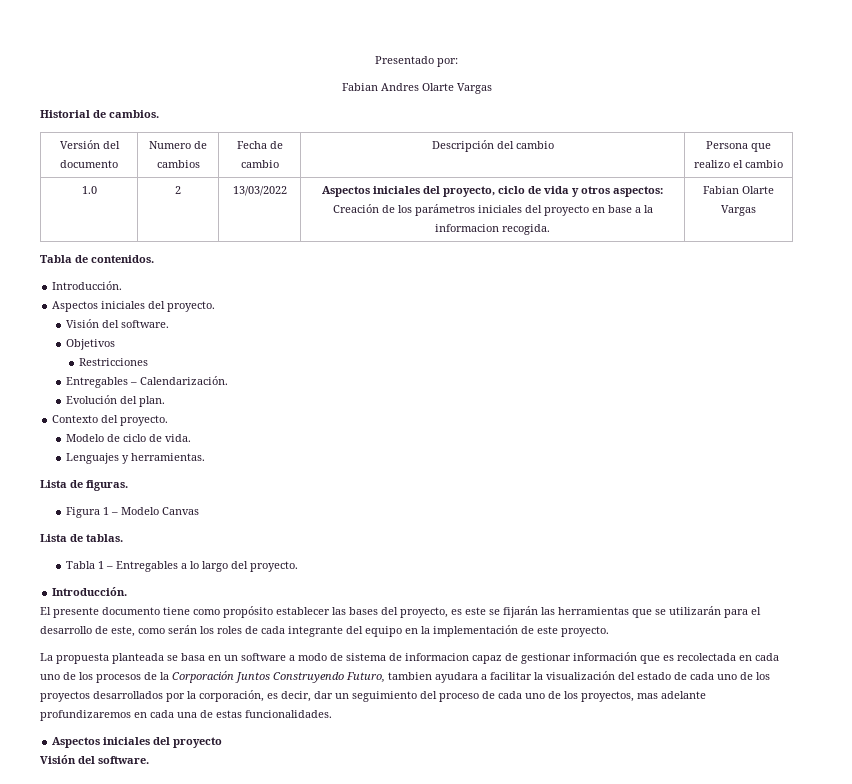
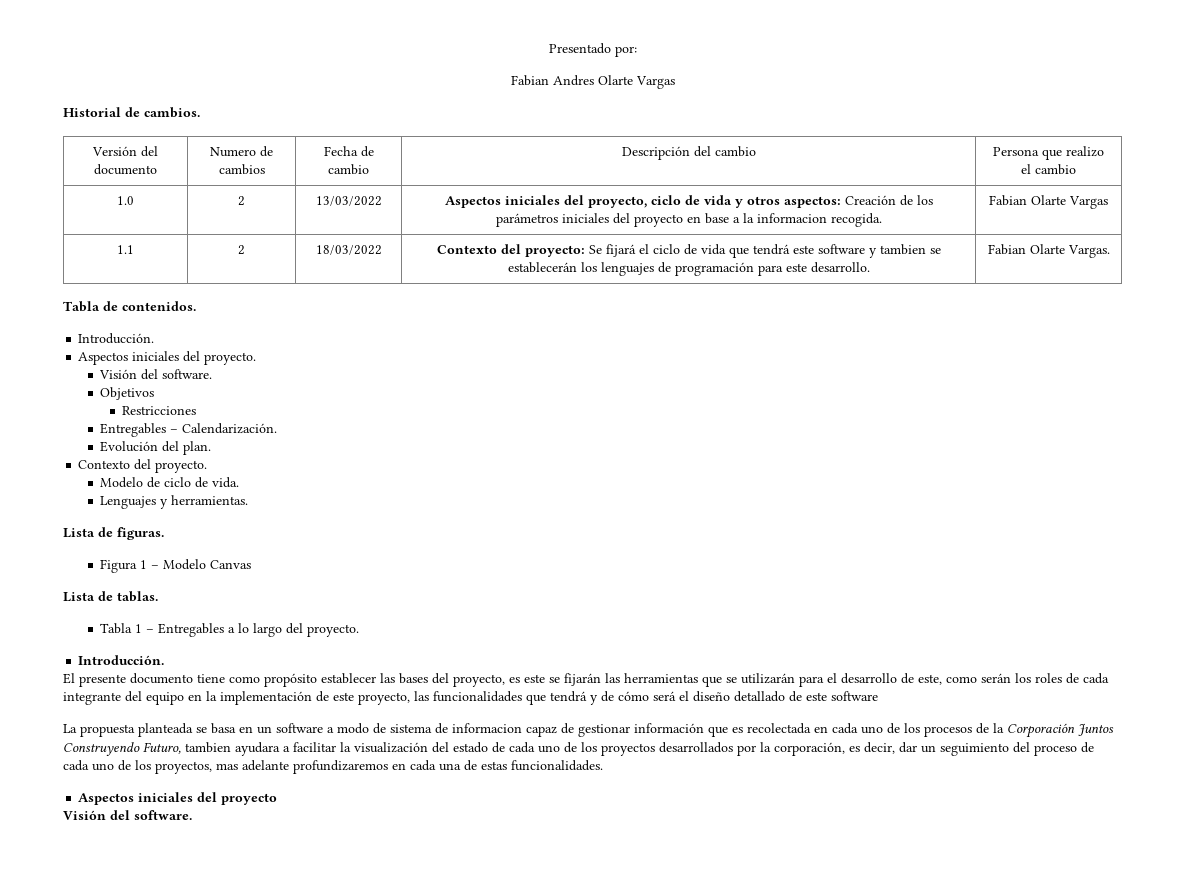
(756, 210) none -> [117,245,134,254] [238,245,245,255] [315,245,382,255] [436,244,941,258] [507,262,870,276] [987,244,1110,258] // 1.1 | 2 | 18/03/2022 | Contexto del proyecto: Se fijará el ciclo de vida que tendrá este software y tambien se establecerán los lenguajes de programación para este desarrollo. | Fabian Olarte Vargas.
[561,626,609,637] proyecto. -> [358,691,878,705] proyecto, las funcionalidades que tendrá y de cómo será el diseño detallado de este software

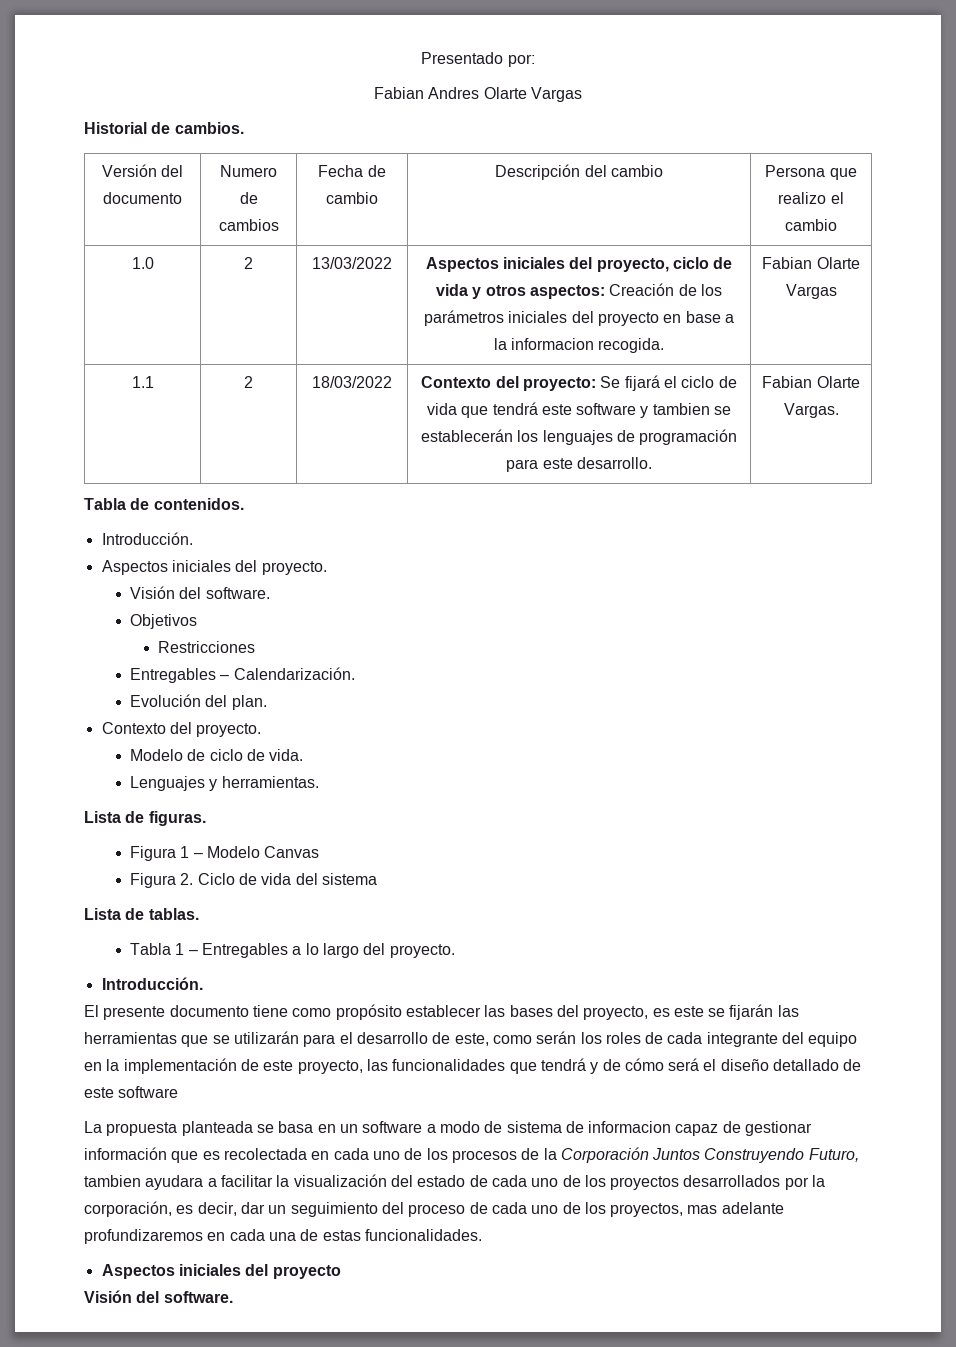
(252, 564) none -> [129,873,377,888] // Figura 2. Ciclo de vida del sistema

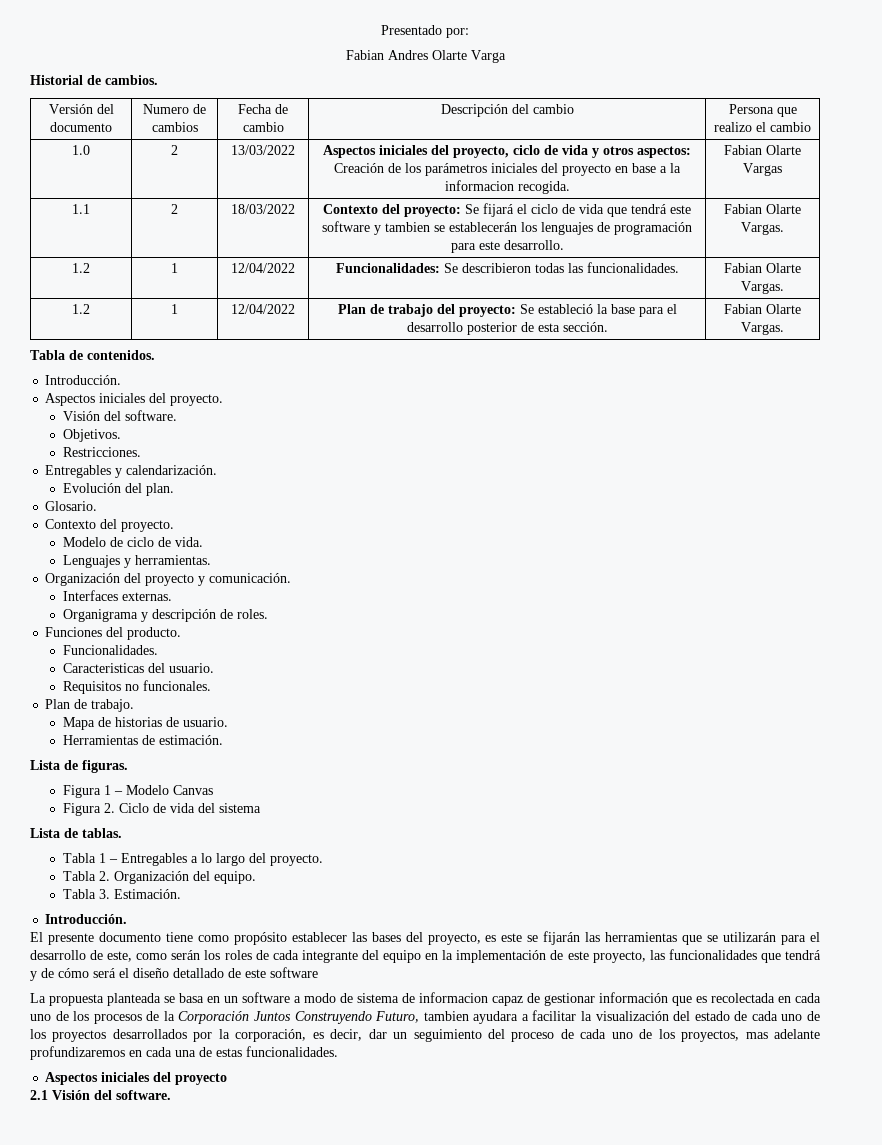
[530,87,582,102] Vargas -> [470,50,506,63] Varga
(839, 410) none -> [72,263,90,273] [171,263,178,273] [231,263,295,273] [335,262,679,273] [724,263,801,273] [741,281,784,294] [72,304,90,314] [171,304,178,314] [231,304,295,314] [337,304,677,317] [406,322,608,335] [724,304,801,314] [741,322,784,335] // 1.2 | 1 | 12/04/2022 | Funcionalidades: Se describieron todas las funcionalidades. | Fabian Olarte Vargas. // 1.2 | 1 | 12/04/2022 | Plan de trabajo del proyecto: Se estableció la base para el desarrollo posterior de esta sección. | Fabian Olarte Vargas.
[129,614,197,629] [158,641,256,653] [129,667,355,683] Objetivos // Restricciones // Entregables – Calendarización. -> [62,429,121,442] [62,447,141,457] [45,465,218,478] Objetivos. // Restricciones. // Entregables y calendarización.
(267, 702) none -> [45,501,98,511] // Glosario.
(319, 782) none -> [45,573,292,586] [62,590,172,601] [62,609,268,622] [45,627,182,640] [62,645,158,655] [62,663,214,673] [62,680,211,694] [45,699,135,712] [62,717,228,730] [62,735,223,745] // Organización del proyecto y comunicación. // Interfaces externas. // Organigrama y descripción de roles. // Funciones del producto. // Funcionalidades. // Caracteristicas del usuario. // Requisitos no funcionales. // Plan de trabajo. // Mapa de historias de usuario. // Herramientas de estimación.
(455, 951) none -> [62,871,256,884] [62,889,181,899] // Tabla 2. Organización del equipo. // Tabla 3. Estimación.
(341, 1272) none -> [30,1090,48,1100] 2.1

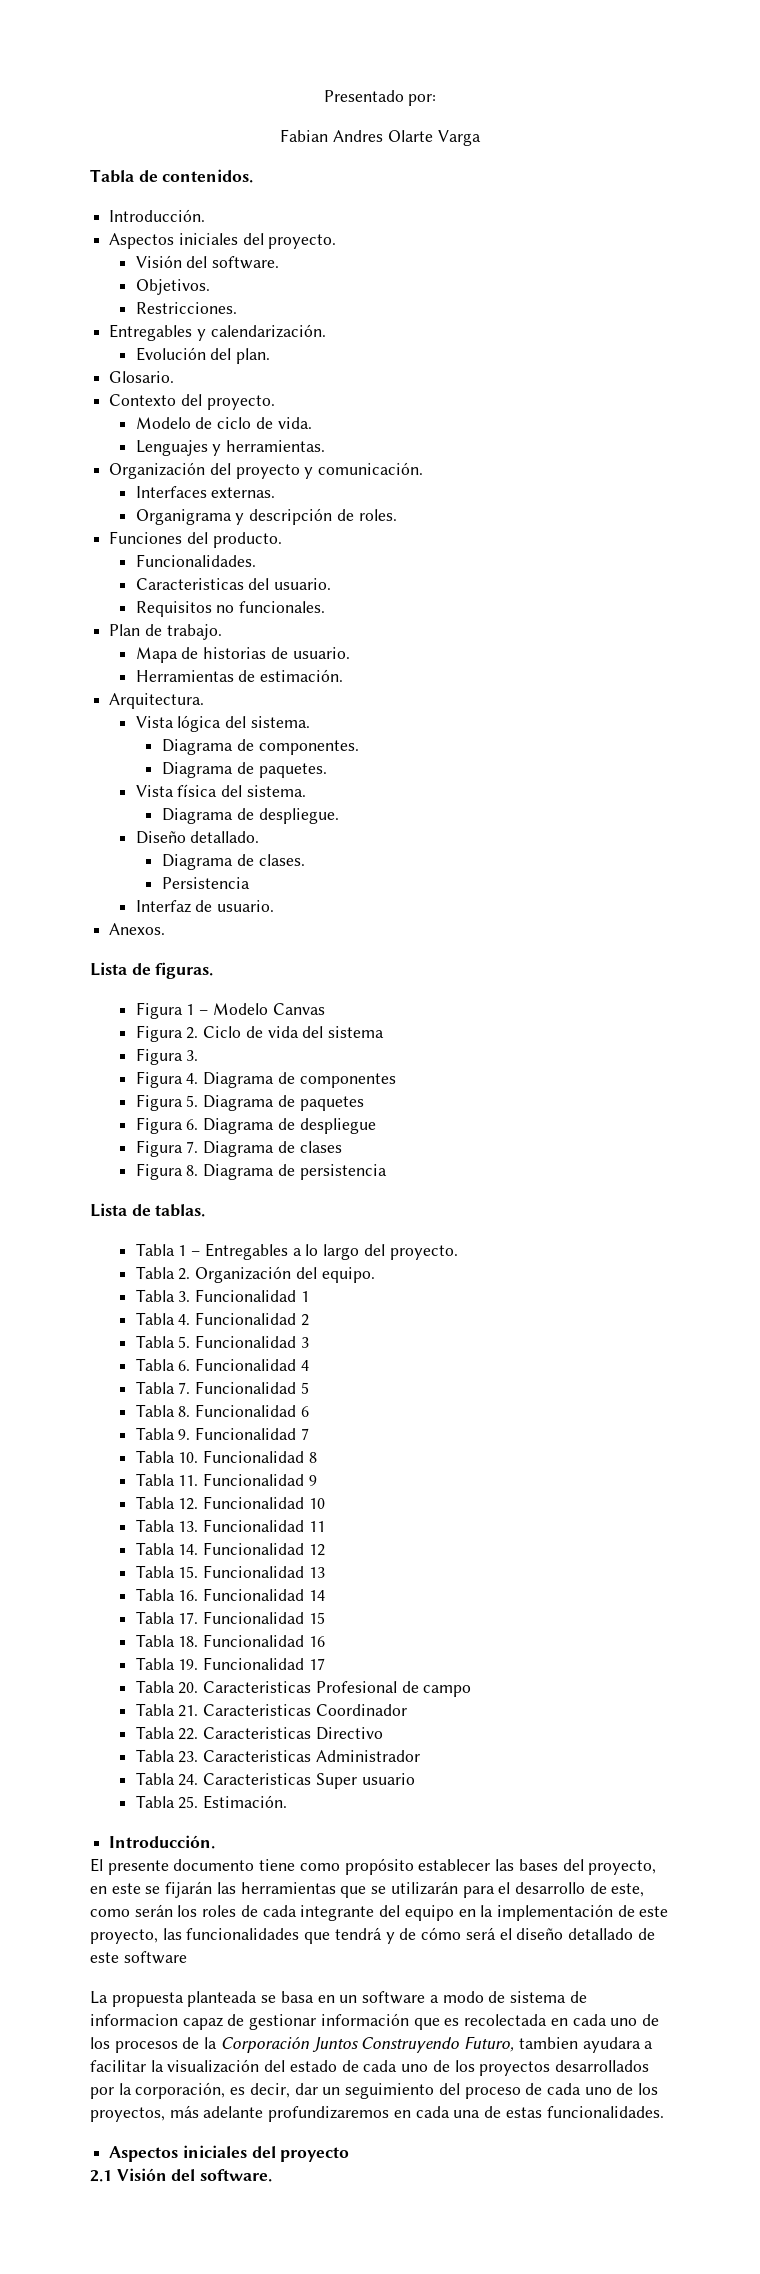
[30,75,158,85] [48,104,114,114] [50,122,112,132] [143,104,206,114] [151,122,198,132] [238,104,288,114] [242,122,284,132] [440,104,574,117] [728,104,797,117] [714,122,811,132] [72,145,90,155] [171,145,178,155] [231,145,295,155] [323,145,691,158] [334,163,681,176] [444,180,570,194] [724,145,801,155] [743,163,782,176] [72,204,90,214] [171,204,178,214] [231,204,295,214] [323,203,691,217] [322,221,692,235] [450,240,564,253] [724,204,801,214] [741,222,784,235] [72,263,90,273] [171,263,178,273] [231,263,295,273] [335,262,679,273] [724,263,801,273] [741,281,784,294] [72,304,90,314] [171,304,178,314] [231,304,295,314] [337,304,677,317] [406,322,608,335] [724,304,801,314] [741,322,784,335] // Historial de cambios. // Versión del documento | Numero de cambios | Fecha de cambio | Descripción del cambio | Persona que realizo el cambio // 1.0 | 2 | 13/03/2022 | Aspectos iniciales del proyecto, ciclo de vida y otros aspectos: Creación de los parámetros iniciales del proyecto en base a la informacion recogida. | Fabian Olarte Vargas // 1.1 | 2 | 18/03/2022 | Contexto del proyecto: Se fijará el ciclo de vida que tendrá este software y tambien se establecerán los lenguajes de programación para este desarrollo. | Fabian Olarte Vargas. // 1.2 | 1 | 12/04/2022 | Funcionalidades: Se describieron todas las funcionalidades. | Fabian Olarte Vargas. // 1.2 | 1 | 12/04/2022 | Plan de trabajo del proyecto: Se estableció la base para el desarrollo posterior de esta sección. | Fabian Olarte Vargas. -> (481, 138) none
(223, 740) none -> [109,693,205,709] [135,715,310,732] [162,739,359,755] [162,762,327,778] [135,784,306,797] [162,808,339,824] [135,831,260,844] [162,854,305,870] [162,877,251,889] [135,900,275,913] [109,923,166,935] // Arquitectura. // Vista lógica del sistema. // Diagrama de componentes. // Diagrama de paquetes. // Vista física del sistema. // Diagrama de despliegue. // Diseño detallado. // Diagrama de clases. // Persistencia // Interfaz de usuario. // Anexos.
(261, 808) none -> [135,1048,199,1065] [135,1071,396,1088] [135,1094,364,1111] [135,1117,376,1134] [135,1140,342,1157] [135,1163,387,1180] // Figura 3. // Figura 4. Diagrama de componentes // Figura 5. Diagrama de paquetes // Figura 6. Diagrama de despliegue // Figura 7. Diagrama de clases // Figura 8. Diagrama de persistencia
(110, 894) none -> [195,1289,309,1302] [135,1312,309,1326] [135,1335,309,1348] [135,1358,309,1371] [135,1381,309,1394] [135,1404,309,1417] [135,1427,309,1440] [135,1450,317,1463] [135,1473,317,1486] [135,1496,325,1510] [135,1519,325,1532] [135,1542,325,1556] [135,1565,325,1578] [135,1588,325,1601] [135,1611,325,1624] [135,1634,325,1647] [135,1657,325,1670] [135,1680,472,1697] [135,1703,407,1717] [135,1726,383,1740] [135,1749,420,1763] [135,1772,415,1789] [135,1795,199,1809] Funcionalidad 1 // Tabla 4. Funcionalidad 2 // Tabla 5. Funcionalidad 3 // Tabla 6. Funcionalidad 4 // Tabla 7. Funcionalidad 5 // Tabla 8. Funcionalidad 6 // Tabla 9. Funcionalidad 7 // Tabla 10. Funcionalidad 8 // Tabla 11. Funcionalidad 9 // Tabla 12. Funcionalidad 10 // Tabla 13. Funcionalidad 11 // Tabla 14. Funcionalidad 12 // Tabla 15. Funcionalidad 13 // Tabla 16. Funcionalidad 14 // Tabla 17. Funcionalidad 15 // Tabla 18. Funcionalidad 16 // Tabla 19. Funcionalidad 17 // Tabla 20. Caracteristicas Profesional de campo // Tabla 21. Caracteristicas Coordinador // Tabla 22. Caracteristicas Directivo // Tabla 23. Caracteristicas Administrador // Tabla 24. Caracteristicas Super usuario // Tabla 25.
[485,935,497,942] es -> [90,1886,107,1894] en
[745,1032,768,1039] mas -> [169,2105,199,2118] más

